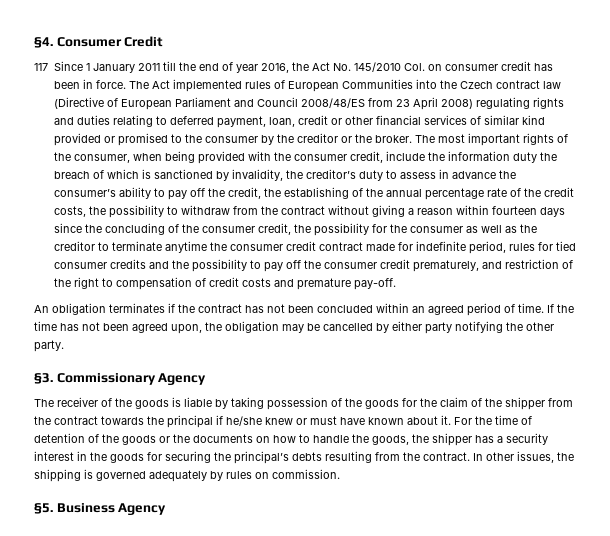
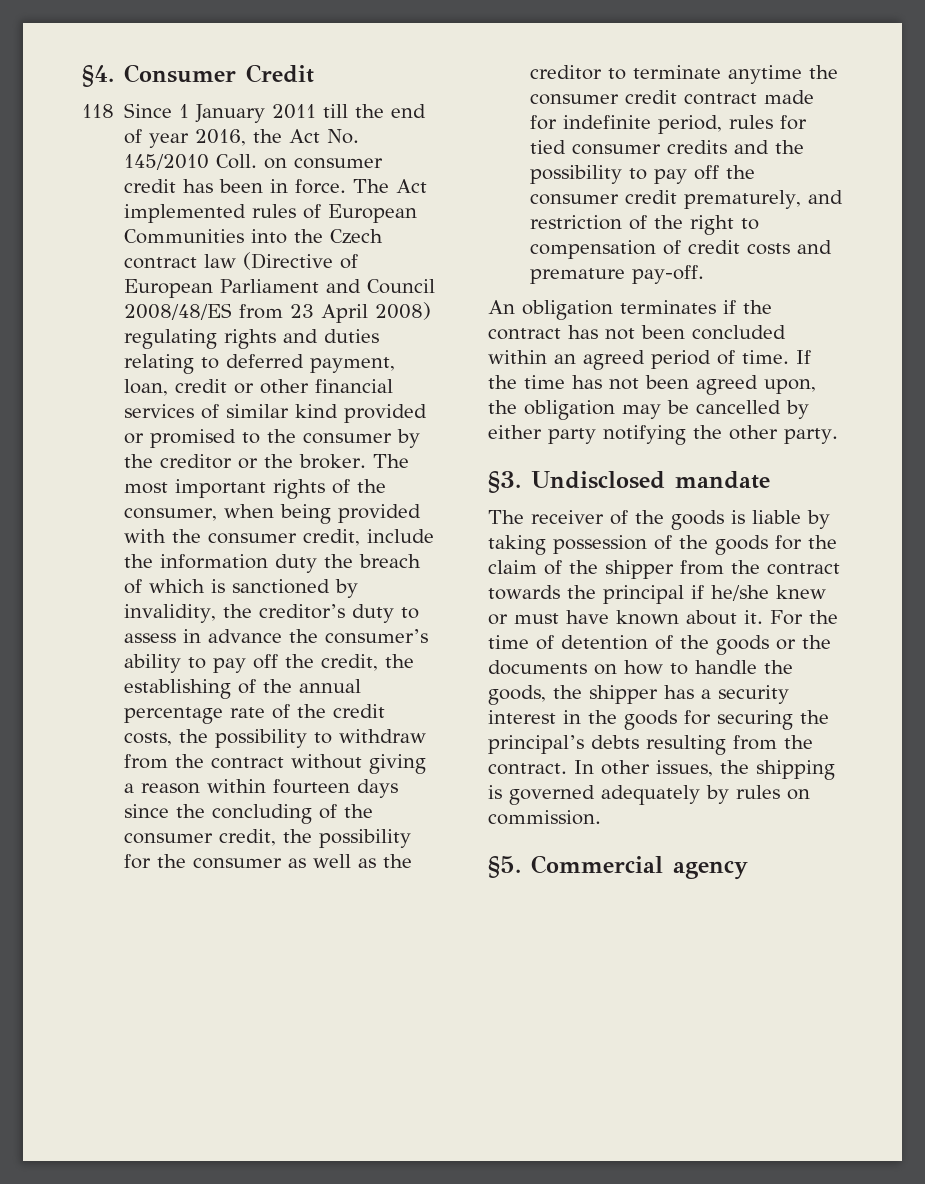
[34,63,48,71] 117 -> [82,104,114,118] 118
[403,63,425,71] Col. -> [216,154,258,169] Coll.
[56,373,207,385] Commissionary Agency -> [531,471,770,489] Undisclosed mandate
[56,503,167,515] Business Agency -> [531,855,748,880] Commercial agency

